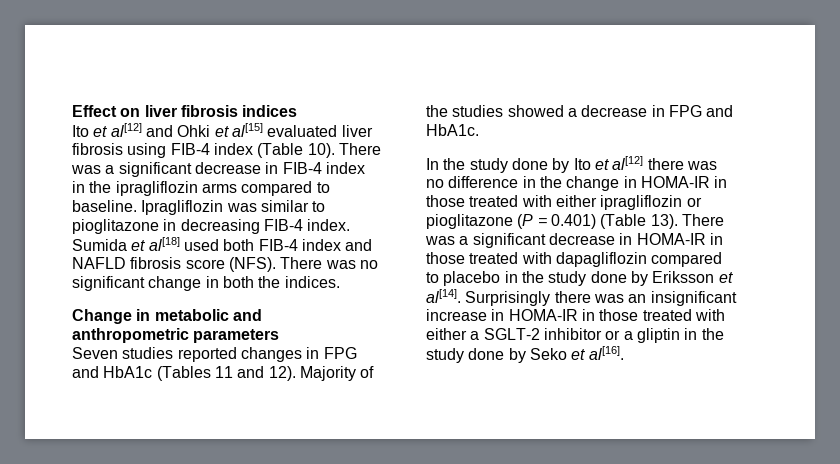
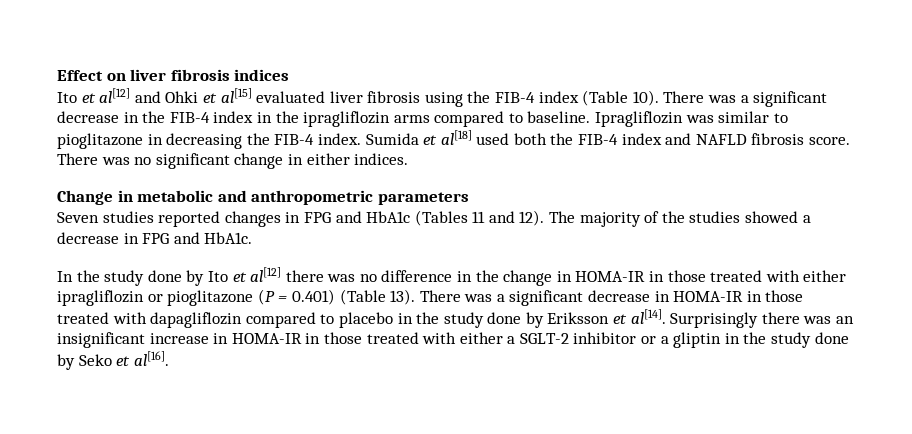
(167, 150) none -> [467,91,491,103] the
(279, 168) none -> [142,111,166,123] the
(260, 226) none -> [246,133,270,145] the
(255, 245) none -> [550,133,574,145] the
[185,257,276,272] score (NFS). -> [809,137,851,145] score.
[222,276,281,288] both the -> [306,153,350,165] either
[299,366,356,381] Majority -> [549,211,641,227] The majority

